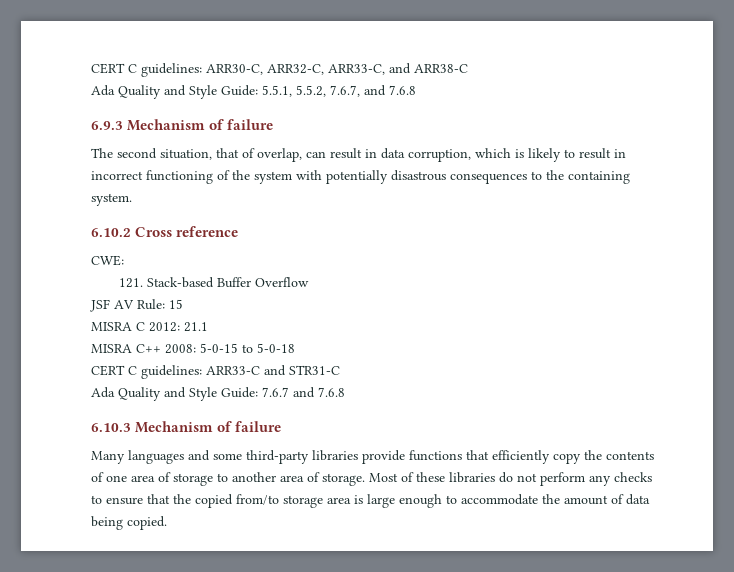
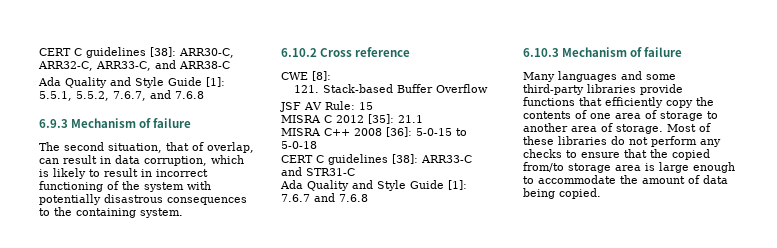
[91,63,202,77] CERT C guidelines: -> [39,47,176,58] CERT C guidelines [38]:
[221,85,258,96] Guide: -> [168,77,225,87] Guide [1]:
[91,255,124,266] CWE: -> [281,71,331,81] CWE [8]:
[149,322,180,332] 2012: -> [336,114,394,124] 2012 [35]:
[165,344,196,354] 2008: -> [354,127,412,137] 2008 [36]:
[141,365,202,379] guidelines: -> [328,154,418,165] guidelines [38]:
[221,387,258,398] Guide: -> [410,180,467,190] Guide [1]:

